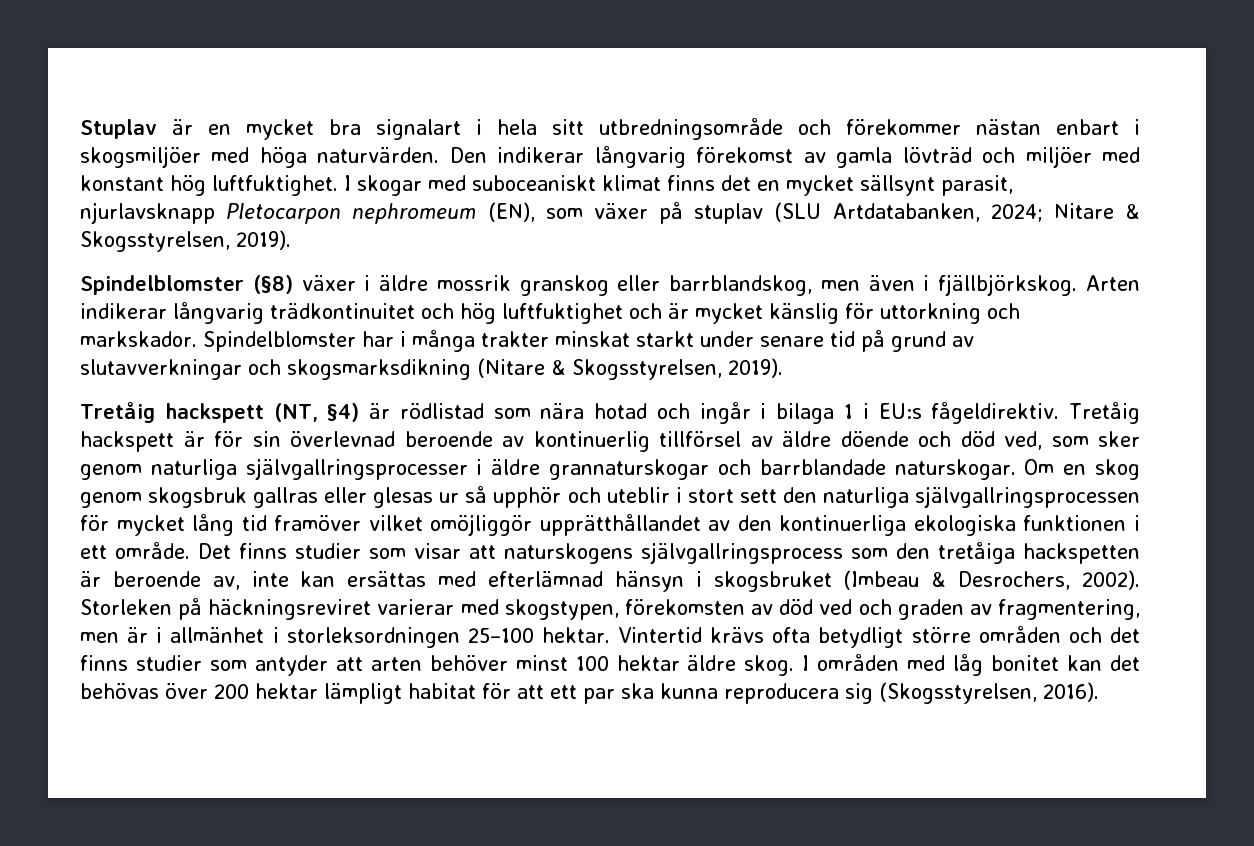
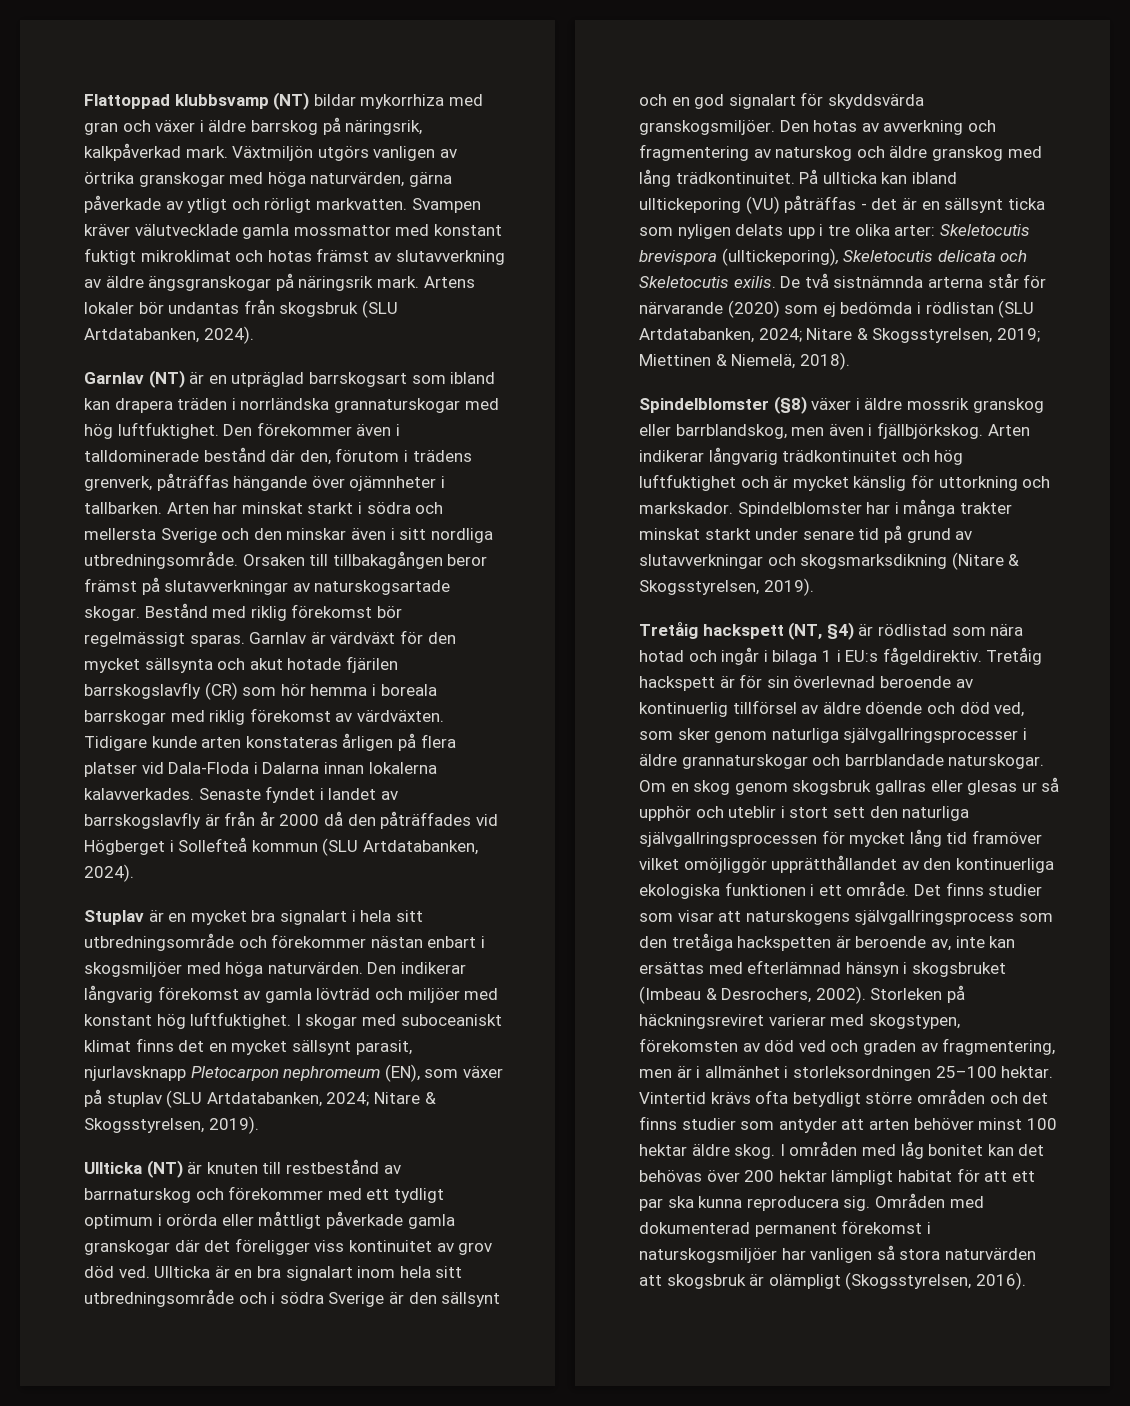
(80, 129) none -> [84,92,483,110] [84,117,423,135] [84,143,457,161] [84,172,452,187] [84,195,481,213] [84,224,502,239] [84,248,505,265] [84,273,475,291] [84,299,398,318] [84,326,254,344] [84,370,496,388] [84,398,499,413] [84,422,400,439] [84,447,472,465] [84,473,445,491] [84,502,444,514] [84,528,493,543] [84,551,488,569] [84,577,451,595] [84,603,402,621] [84,630,456,647] [84,656,398,673] [84,682,437,700] [84,708,444,725] [84,733,456,751] [84,762,437,777] [84,786,398,803] [84,811,498,829] [84,837,478,856] [84,864,134,882] Flattoppad klubbsvamp (NT) bildar mykorrhiza med gran och växer i äldre barrskog på näringsrik, kalkpåverkad mark. Växtmiljön utgörs vanligen av örtrika granskogar med höga naturvärden, gärna påverkade av ytligt och rörligt markvatten. Svampen kräver välutvecklade gamla mossmattor med konstant fuktigt mikroklimat och hotas främst av slutavverkning av äldre ängsgranskogar på näringsrik mark. Artens lokaler bör undantas från skogsbruk (SLU Artdatabanken, 2024). // Garnlav (NT) är en utpräglad barrskogsart som ibland kan drapera träden i norrländska grannaturskogar med hög luftfuktighet. Den förekommer även i talldominerade bestånd där den, förutom i trädens grenverk, påträffas hängande över ojämnheter i tallbarken. Arten har minskat starkt i södra och mellersta Sverige och den minskar även i sitt nordliga utbredningsområde. Orsaken till tillbakagången beror främst på slutavverkningar av naturskogsartade skogar. Bestånd med riklig förekomst bör regelmässigt sparas. Garnlav är värdväxt för den mycket sällsynta och akut hotade fjärilen barrskogslavfly (CR) som hör hemma i boreala barrskogar med riklig förekomst av värdväxten. Tidigare kunde arten konstateras årligen på flera platser vid Dala-Floda i Dalarna innan lokalerna kalavverkades. Senaste fyndet i landet av barrskogslavfly är från år 2000 då den påträffades vid Högberget i Sollefteå kommun (SLU Artdatabanken, 2024). //
(291, 240) none -> [84,1159,401,1178] [84,1186,444,1203] [84,1211,455,1229] [84,1238,493,1255] [84,1266,463,1281] [84,1289,501,1307] [639,92,924,109] [639,120,996,135] [639,144,1042,161] [639,169,957,187] [639,195,1045,214] [639,224,1030,239] [639,248,1028,266] [639,273,1047,288] [639,300,1035,318] [639,328,1040,343] [639,352,850,370] // Ullticka (NT) är knuten till restbestånd av barrnaturskog och förekommer med ett tydligt optimum i orörda eller måttligt påverkade gamla granskogar där det föreligger viss kontinuitet av grov död ved. Ullticka är en bra signalart inom hela sitt utbredningsområde och i södra Sverige är den sällsynt och en god signalart för skyddsvärda granskogsmiljöer. Den hotas av avverkning och fragmentering av naturskog och äldre granskog med lång trädkontinuitet. På ullticka kan ibland ulltickeporing (VU) påträffas - det är en sällsynt ticka som nyligen delats upp i tre olika arter: Skeletocutis brevispora (ulltickeporing), Skeletocutis delicata och Skeletocutis exilis. De två sistnämnda arterna står för närvarande (2020) som ej bedömda i rödlistan (SLU Artdatabanken, 2024; Nitare & Skogsstyrelsen, 2019; Miettinen & Niemelä, 2018).
[845,683,873,704] sig -> [843,1193,984,1211] [639,1220,931,1237] [639,1245,1036,1263] [639,1274,841,1289] sig. Områden med dokumenterad permanent förekomst i naturskogsmiljöer har vanligen så stora naturvärden att skogsbruk är olämpligt

